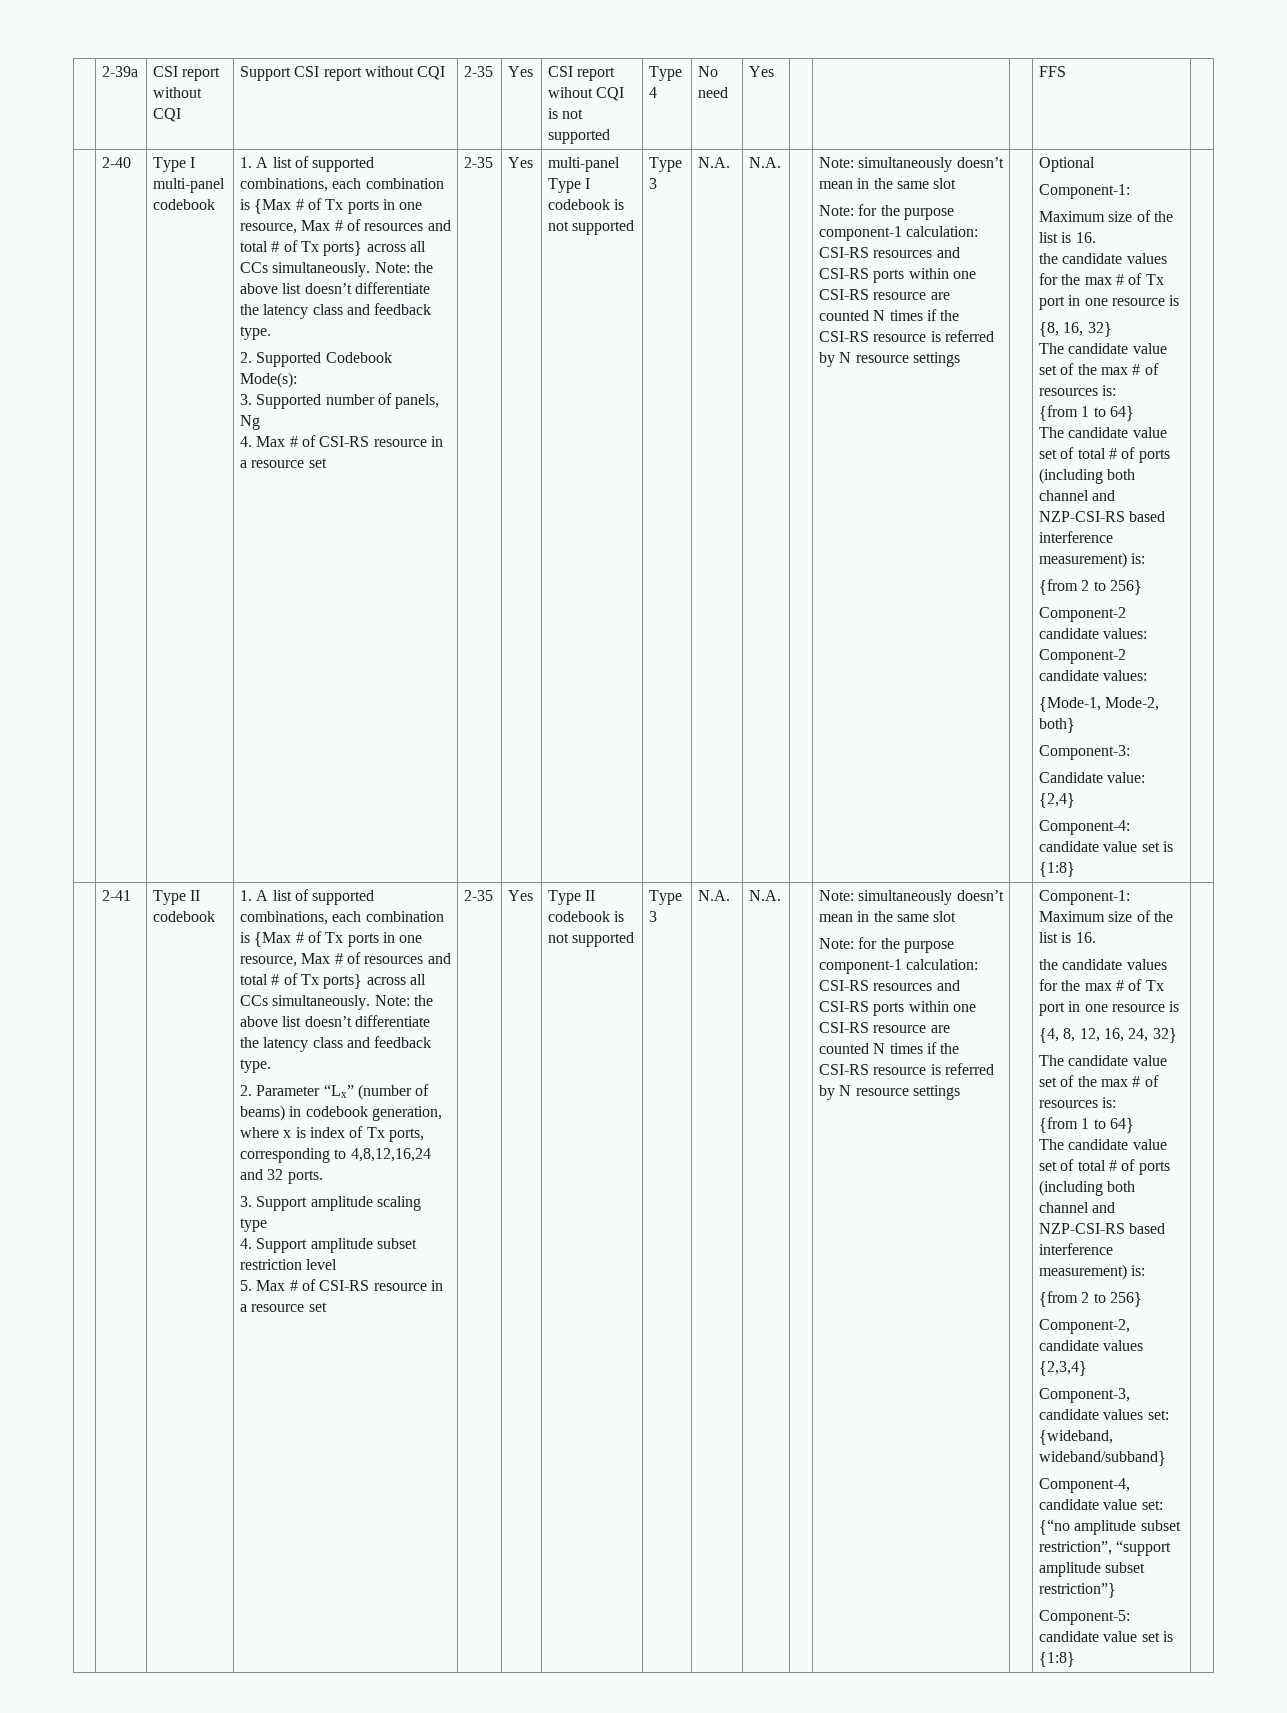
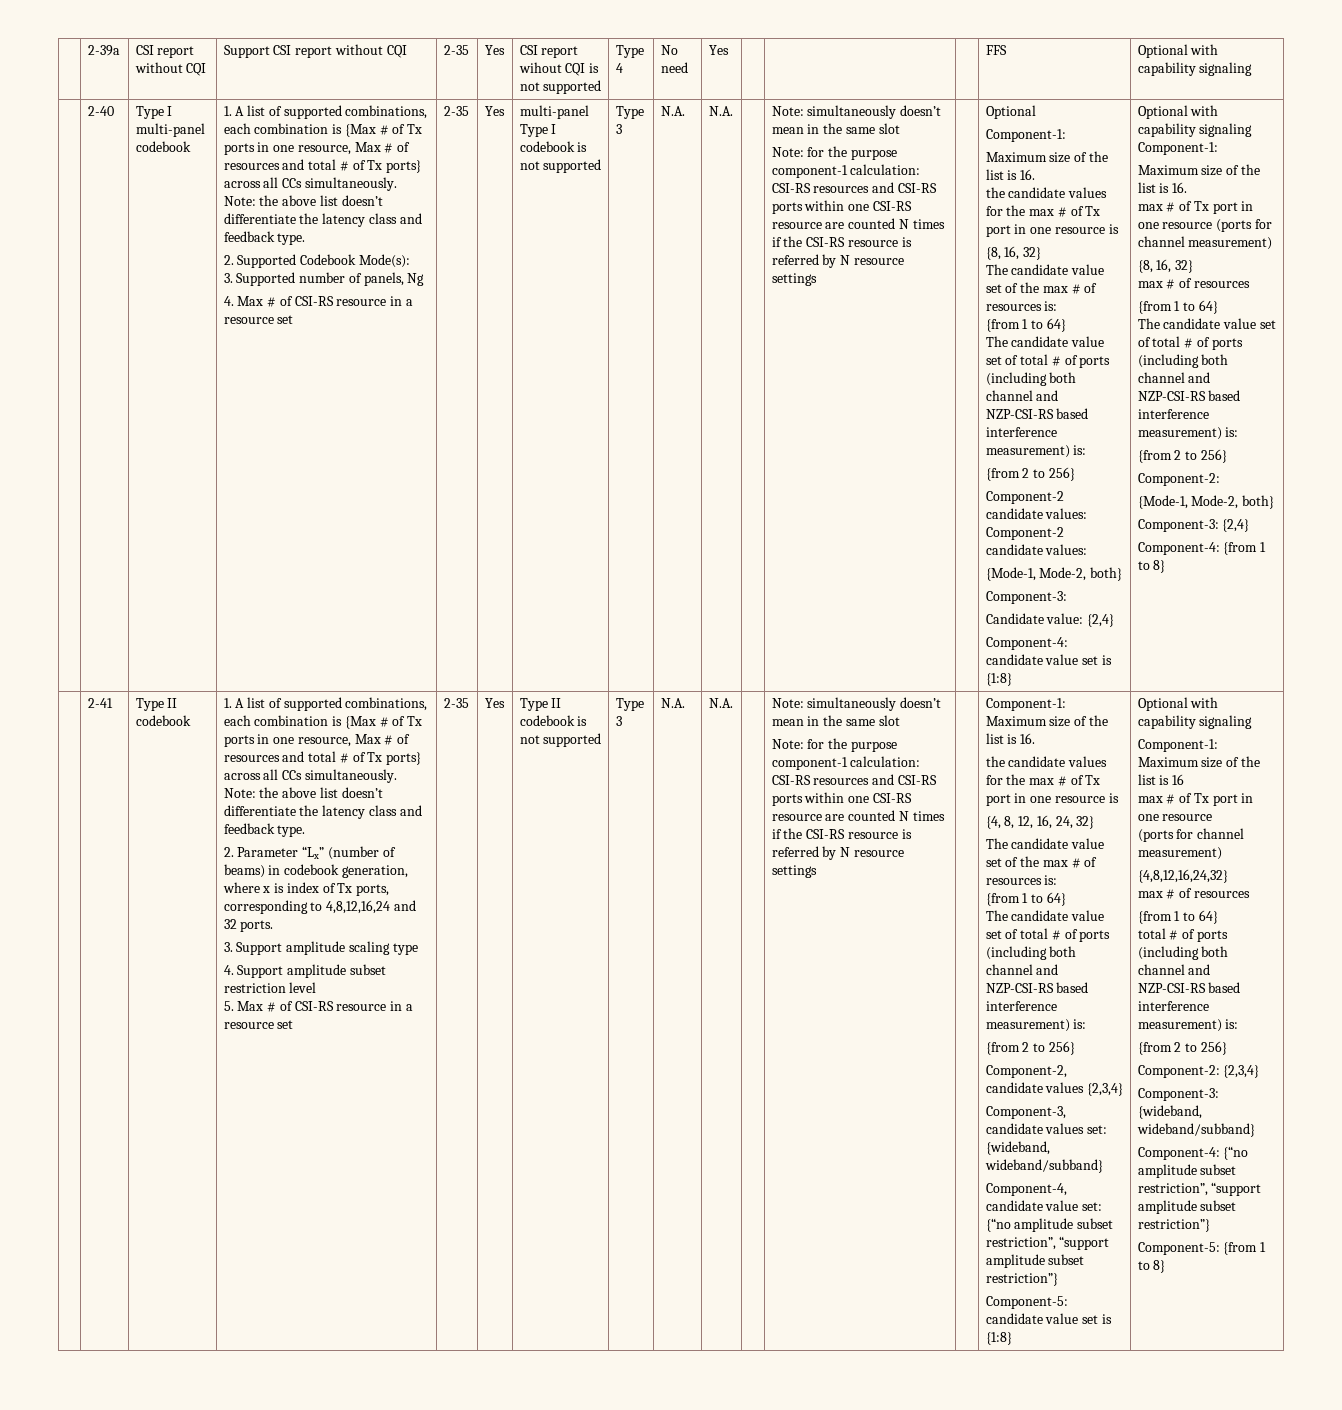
(1067, 71) none -> [1137,44,1219,58] [1137,62,1253,76] Optional with capability signaling
(1076, 869) none -> [1137,105,1219,119] [1137,123,1253,137] [1137,142,1218,155] [1137,164,1260,176] [1137,182,1188,193] [1137,201,1254,214] [1137,219,1272,232] [1137,236,1273,250] [1137,259,1194,273] [1137,278,1250,289] [1137,300,1218,314] [1137,318,1276,329] [1137,336,1243,350] [1137,354,1229,368] [1137,372,1211,383] [1137,390,1241,401] [1137,409,1209,419] [1137,427,1239,440] [1137,449,1227,463] [1137,473,1220,486] [1137,495,1275,509] [1137,519,1250,532] [1137,542,1267,555] [1137,560,1166,573] Optional with capability signaling Component-1: // Maximum size of the list is 16. // max # of Tx port in one resource (ports for channel measurement) // {8, 16, 32} // max # of resources // {from 1 to 64} // The candidate value set of total # of ports (including both channel and NZP-CSI-RS based interference measurement) is: // {from 2 to 256} // Component-2: // {Mode-1, Mode-2, both} // Component-3: {2,4} // Component-4: {from 1 to 8}
(1076, 1659) none -> [1137,697,1219,711] [1137,715,1253,729] [1137,739,1218,752] [1137,756,1260,768] [1137,774,1185,785] [1137,793,1254,806] [1137,814,1213,821] [1137,828,1245,842] [1137,847,1222,860] [1137,869,1228,883] [1137,888,1250,899] [1137,910,1218,924] [1137,928,1228,942] [1137,946,1229,960] [1137,964,1211,975] [1137,982,1241,993] [1137,1001,1209,1011] [1137,1019,1239,1032] [1137,1041,1227,1055] [1137,1065,1260,1078] [1137,1088,1219,1101] [1137,1105,1202,1119] [1136,1123,1255,1137] [1137,1146,1249,1160] [1137,1164,1237,1178] [1137,1182,1262,1196] [1137,1200,1237,1214] [1137,1219,1210,1232] [1137,1242,1267,1255] [1137,1260,1166,1273] Optional with capability signaling // Component-1: Maximum size of the list is 16 // max # of Tx port in one resource // (ports for channel measurement) // {4,8,12,16,24,32} // max # of resources // {from 1 to 64} // total # of ports (including both channel and NZP-CSI-RS based interference measurement) is: // {from 2 to 256} // Component-2: {2,3,4} // Component-3: {wideband, wideband/subband} // Component-4: {“no amplitude subset restriction”, “support amplitude subset restriction”} // Component-5: {from 1 to 8}

